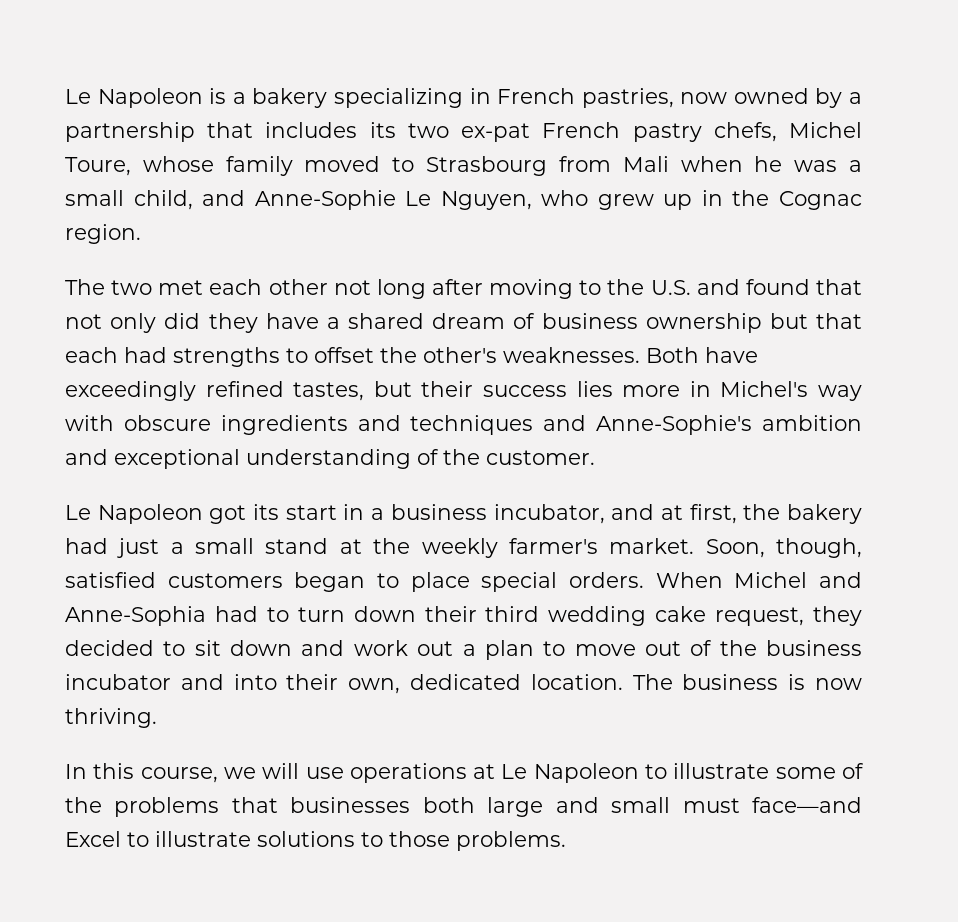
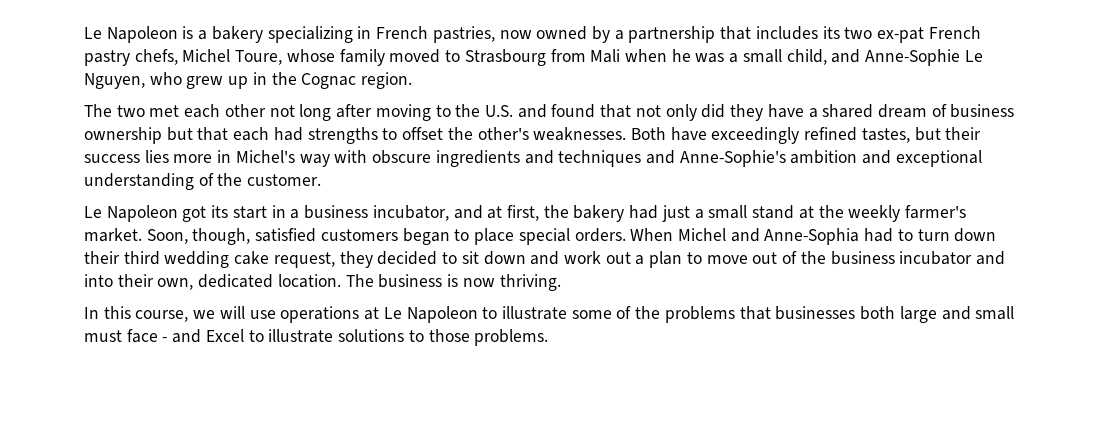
[752,797,863,813] face—and -> [126,329,202,343] face - and

